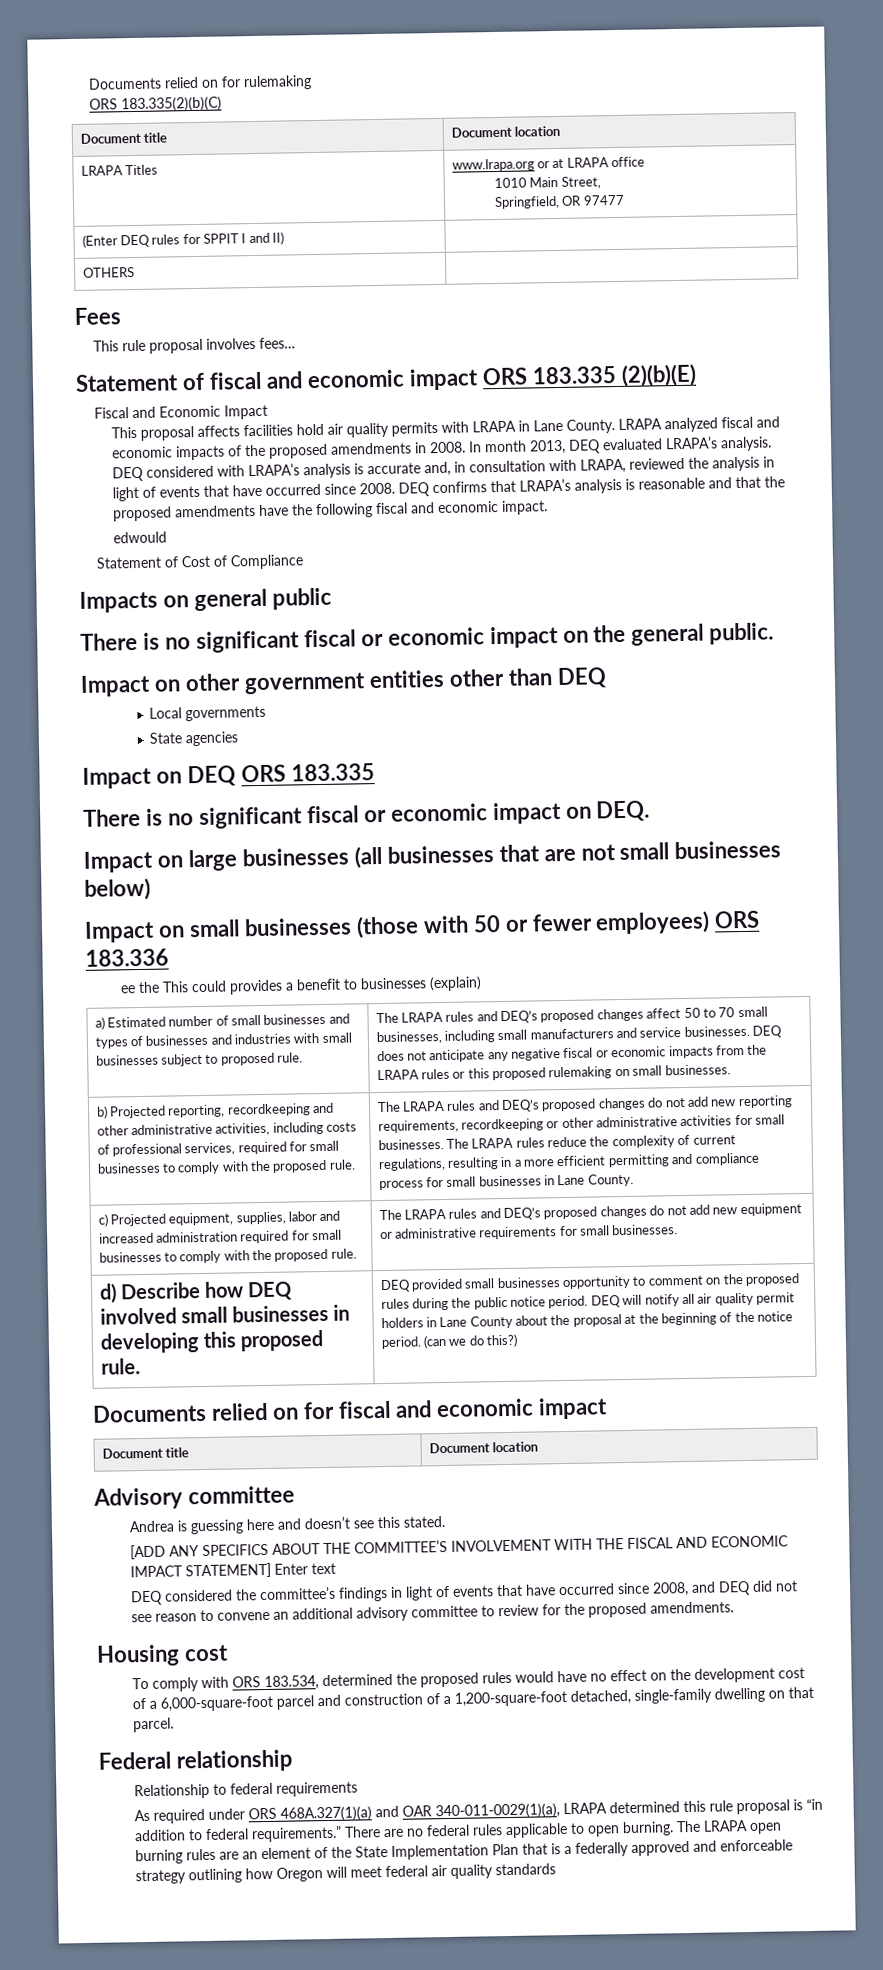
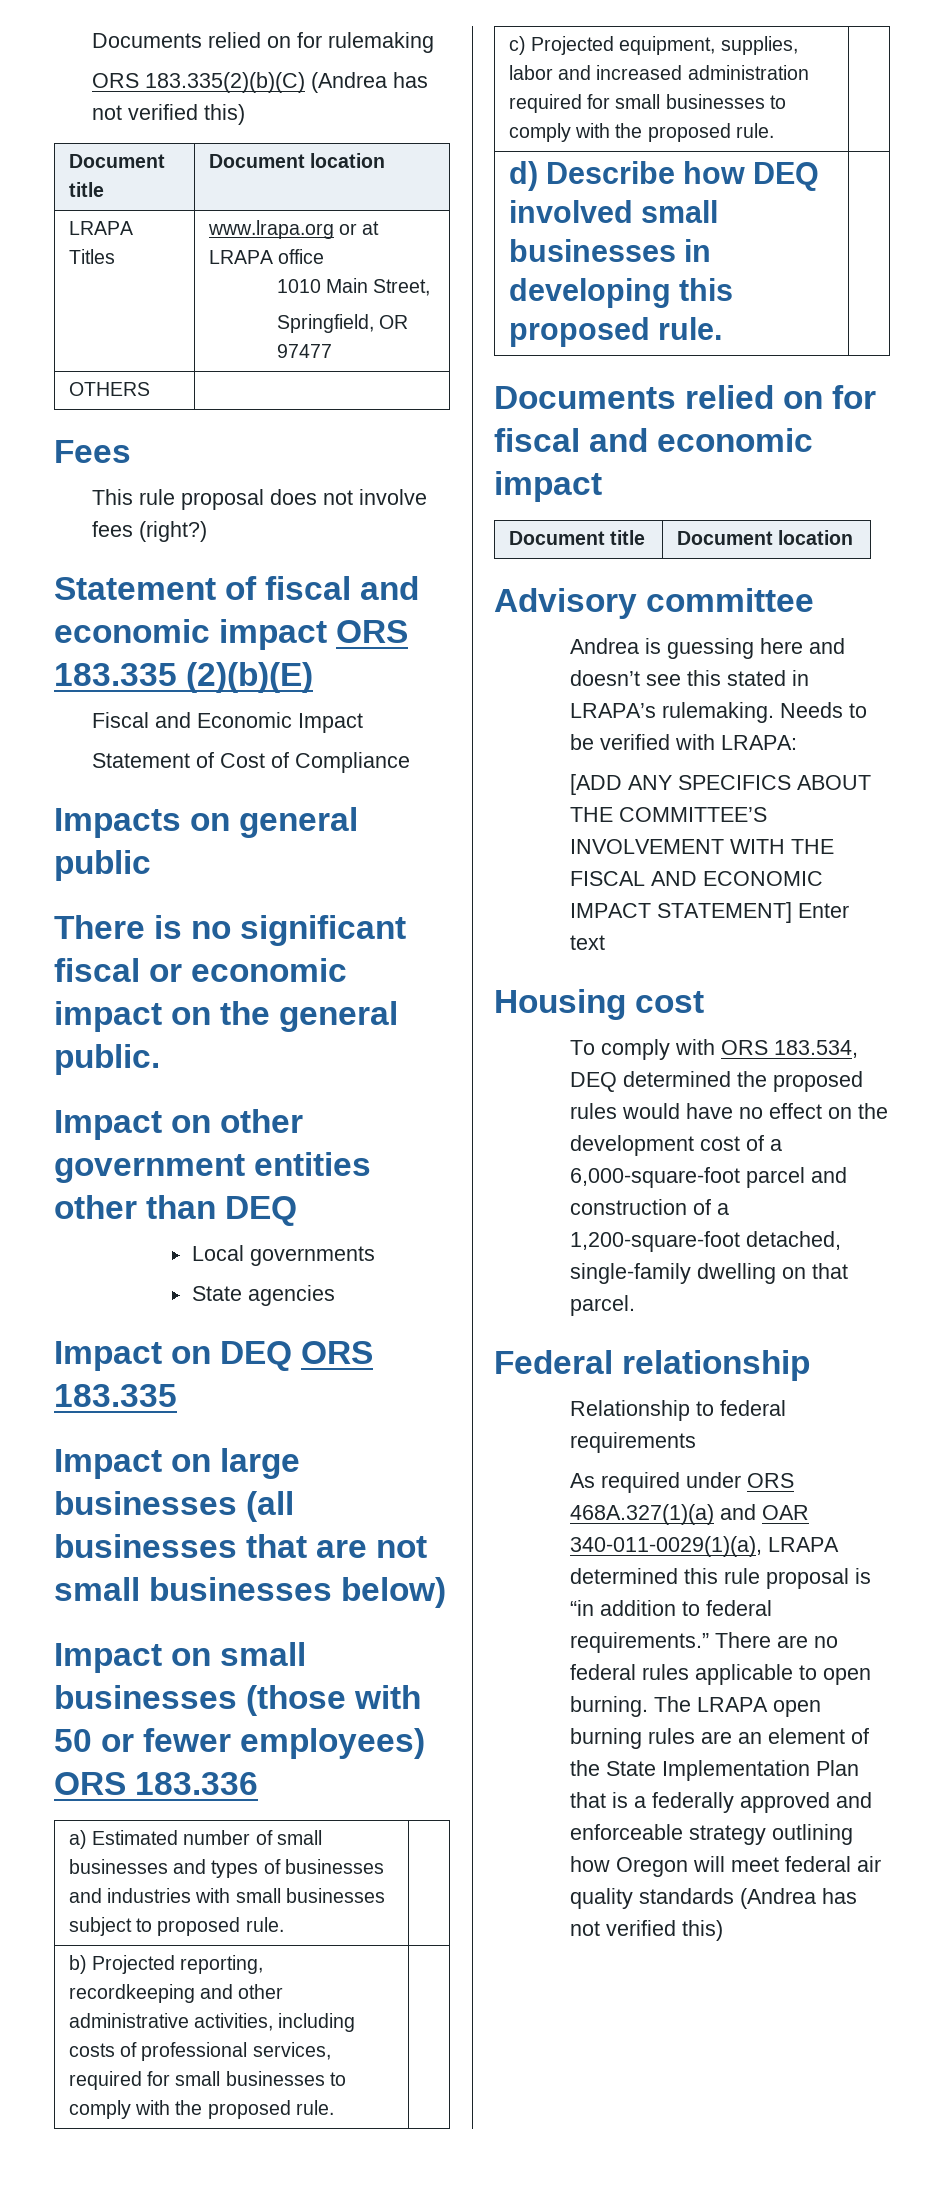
(222, 104) none -> [311,72,429,93] [92,104,246,125] (Andrea has not verified this)
[81,231,285,248] // (Enter DEQ rules for SPPIT I and II) | -> (332, 351) none
[205,337,296,350] involves fees… -> [270,489,428,505] [92,521,208,542] does not involve fees (right?)
[111,416,781,441] [112,436,773,461] [112,456,776,482] [112,476,786,502] [113,500,549,522] [113,531,168,544] // This proposal affects facilities hold air quality permits with LRAPA in Lane County. LRAPA analyzed fiscal and economic impacts of the proposed amendments in 2008. In month 2013, DEQ evaluated LRAPA’s analysis. DEQ considered with LRAPA’s analysis is accurate and, in consultation with LRAPA, reviewed the analysis in light of events that have occurred since 2008. DEQ confirms that LRAPA’s analysis is reasonable and that the proposed amendments have the following fiscal and economic impact. // edwould -> (364, 723) none
[83,800,651,830] // There is no significant fiscal or economic impact on DEQ. -> (177, 1395) none
[120,976,483,995] // ee the This could provides a benefit to businesses (explain) -> (259, 1783) none
[375,1006,768,1024] [375,1025,783,1045] [376,1044,768,1063] [376,1064,731,1081] The LRAPA rules and DEQ’s proposed changes affect 50 to 70 small businesses, including small manufacturers and service businesses. DEQ does not anticipate any negative fiscal or economic impacts from the LRAPA rules or this proposed rulemaking on small businesses. -> (284, 1924) none
[376,1095,793,1113] [377,1114,786,1134] [377,1134,736,1151] [377,1152,760,1172] [378,1173,634,1191] The LRAPA rules and DEQ’s proposed changes do not add new reporting requirements, recordkeeping or other administrative activities for small businesses. The LRAPA rules reduce the complexity of current regulations, resulting in a more efficient permitting and compliance process for small businesses in Lane County. -> (334, 2107) none
[378,1203,802,1221] [379,1224,679,1240] The LRAPA rules and DEQ’s proposed changes do not add new equipment or administrative requirements for small businesses. -> (774, 130) none
[379,1273,800,1293] [380,1292,796,1311] [380,1311,794,1329] [380,1333,519,1350] DEQ provided small businesses opportunity to comment on the proposed rules during the public notice period. DEQ will notify all air quality permit holders in Lane County about the proposal at the beginning of the notice period. (can we do this?) -> (722, 328) none
[403,1516,446,1528] stated. -> [727,670,810,686] [570,702,868,723] [570,734,798,750] stated in LRAPA’s rulemaking. Needs to be verified with LRAPA:
[131,1580,799,1606] [131,1601,735,1623] // DEQ considered the committee’s findings in light of events that have occurred since 2008, and DEQ did not see reason to convene an additional advisory committee to review for the proposed amendments. -> (606, 942) none
(320, 1683) none -> [570,1072,618,1092] DEQ
(557, 1869) none -> [740,1888,858,1909] [570,1920,724,1941] (Andrea has not verified this)

